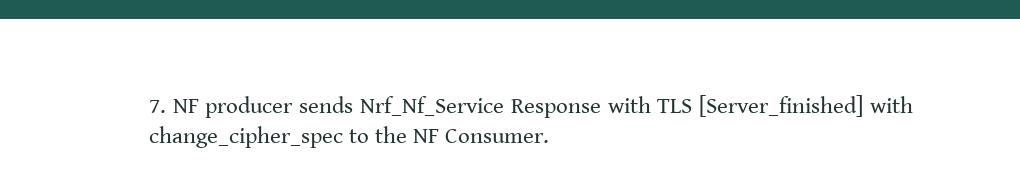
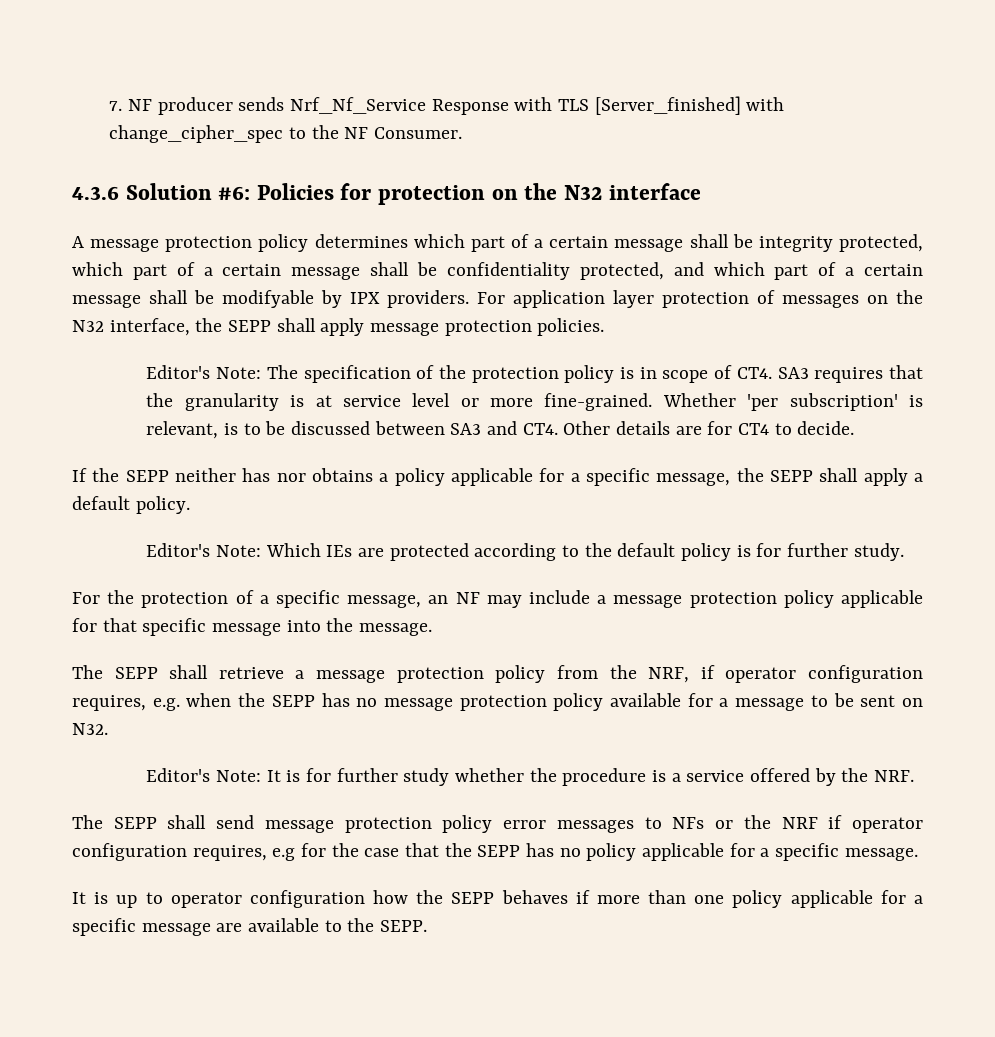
(550, 136) none -> [72,183,701,205] [72,234,923,252] [72,262,924,280] [72,290,923,308] [72,318,605,336] [146,365,924,383] [146,393,924,411] [146,421,855,439] [72,468,924,486] [72,496,190,514] [146,543,904,561] [72,590,924,608] [72,618,433,636] [72,665,924,683] [72,693,924,711] [72,723,108,735] [146,768,915,786] [72,815,924,833] [72,843,918,861] [72,890,923,908] [72,918,428,936] // 4.3.6 Solution #6: Policies for protection on the N32 interface // A message protection policy determines which part of a certain message shall be integrity protected, which part of a certain message shall be confidentiality protected, and which part of a certain message shall be modifyable by IPX providers. For application layer protection of messages on the N32 interface, the SEPP shall apply message protection policies. // Editor's Note: The specification of the protection policy is in scope of CT4. SA3 requires that the granularity is at service level or more fine-grained. Whether 'per subscription' is relevant, is to be discussed between SA3 and CT4. Other details are for CT4 to decide. // If the SEPP neither has nor obtains a policy applicable for a specific message, the SEPP shall apply a default policy. // Editor's Note: Which IEs are protected according to the default policy is for further study. // For the protection of a specific message, an NF may include a message protection policy applicable for that specific message into the message. // The SEPP shall retrieve a message protection policy from the NRF, if operator configuration requires, e.g. when the SEPP has no message protection policy available for a message to be sent on N32. // Editor's Note: It is for further study whether the procedure is a service offered by the NRF. // The SEPP shall send message protection policy error messages to NFs or the NRF if operator configuration requires, e.g for the case that the SEPP has no policy applicable for a specific message. // It is up to operator configuration how the SEPP behaves if more than one policy applicable for a specific message are available to the SEPP.

